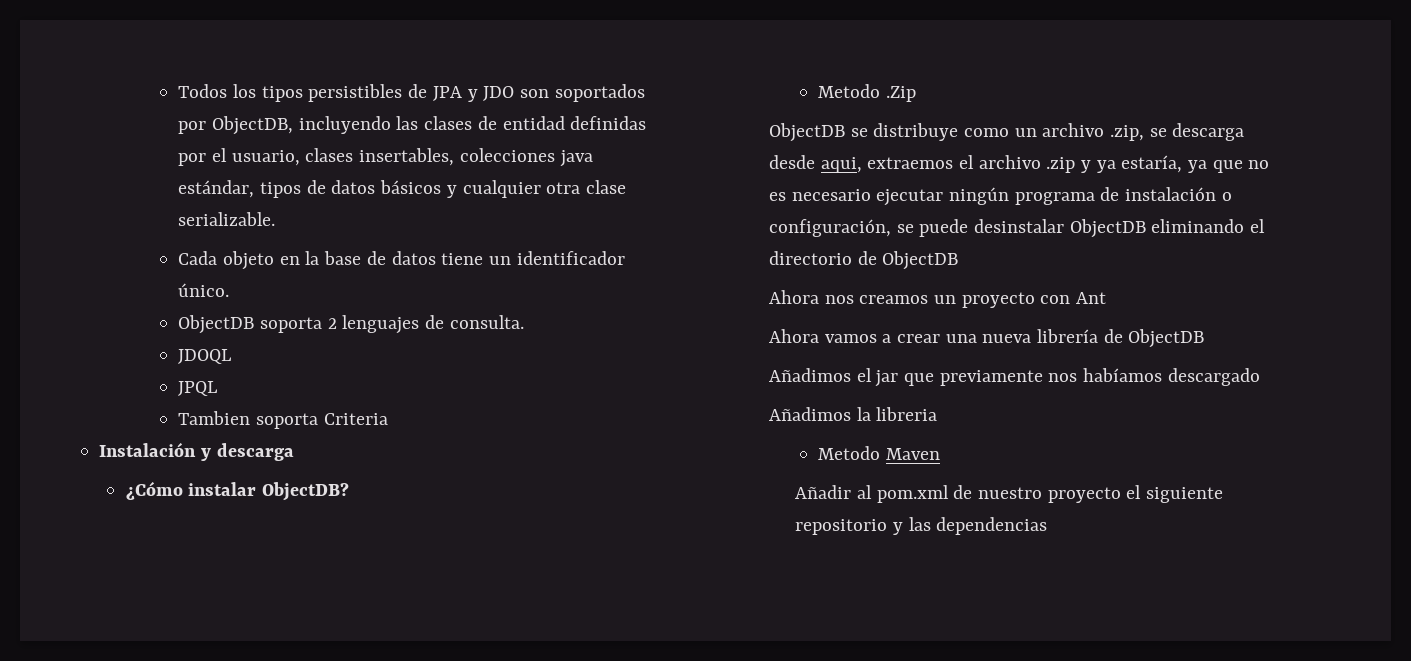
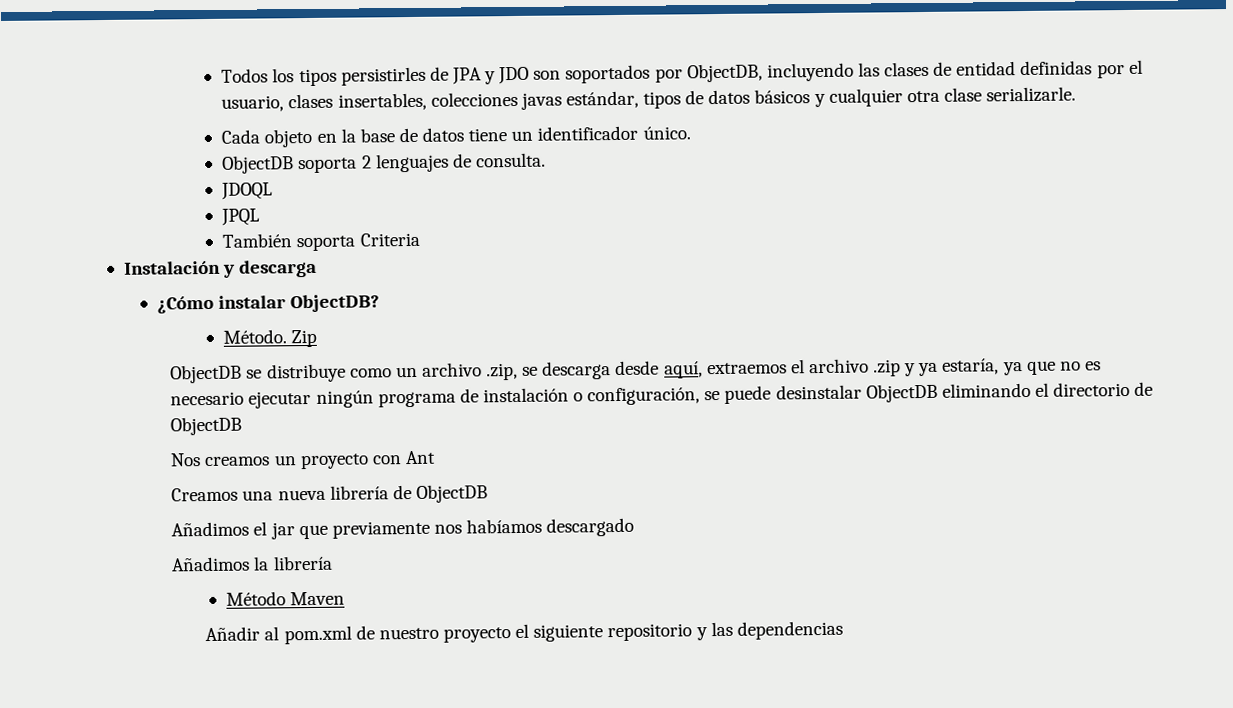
[308,84,403,102] persistibles -> [340,66,426,86] persistirles
[559,150,593,167] java -> [520,92,562,110] javas
[178,212,276,226] serializable. -> [986,86,1077,103] serializarle.
[178,411,251,425] Tambien -> [222,233,293,248] También
[818,84,917,102] Metodo .Zip -> [223,329,318,348] Método. Zip
[820,157,862,173] aqui, -> [663,361,703,379] aquí,
[769,290,854,304] Ahora nos -> [170,453,202,467] Nos
[769,329,941,343] Ahora vamos a crear -> [171,487,239,502] Creamos
[876,407,938,421] [818,446,881,460] libreria // Metodo -> [272,555,333,571] [226,591,287,606] librería // Método

